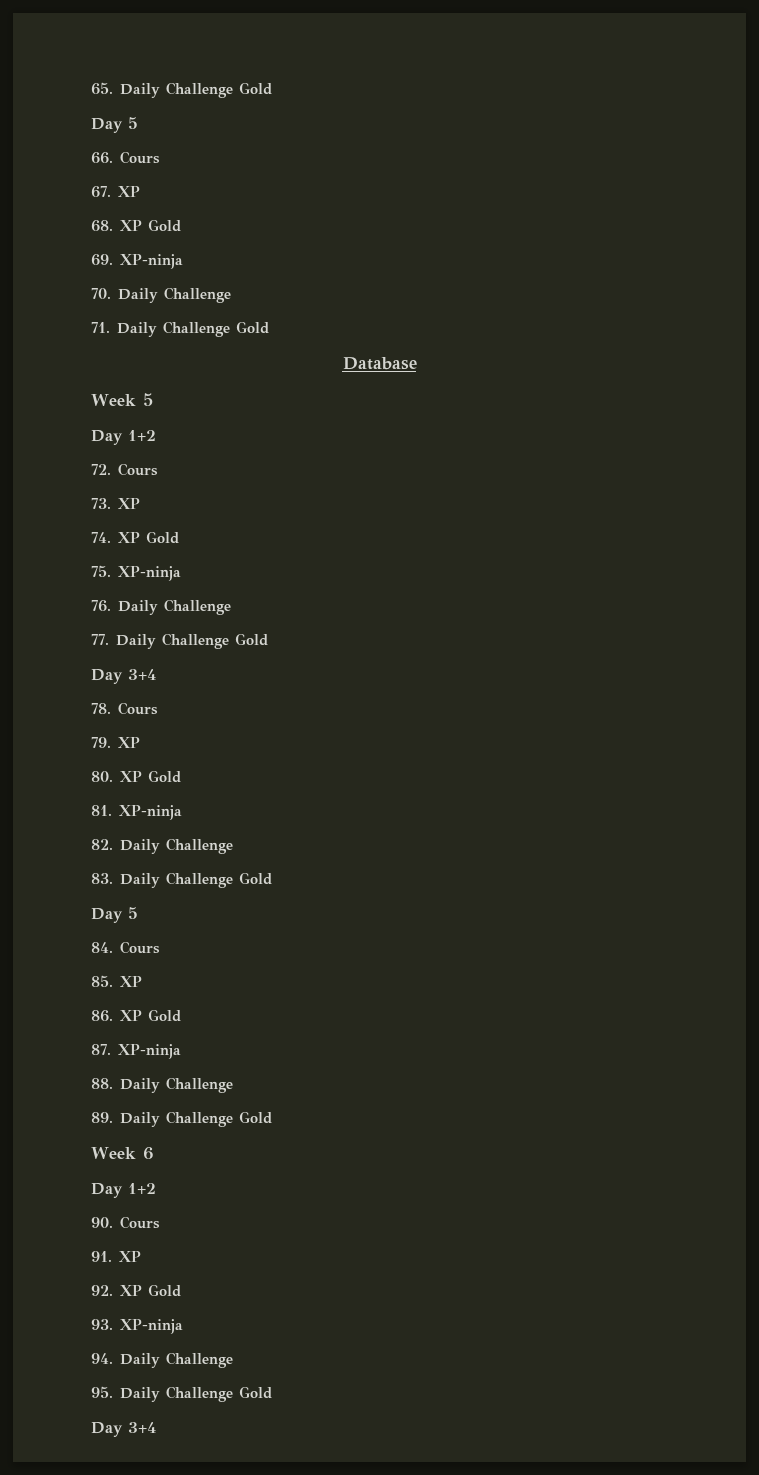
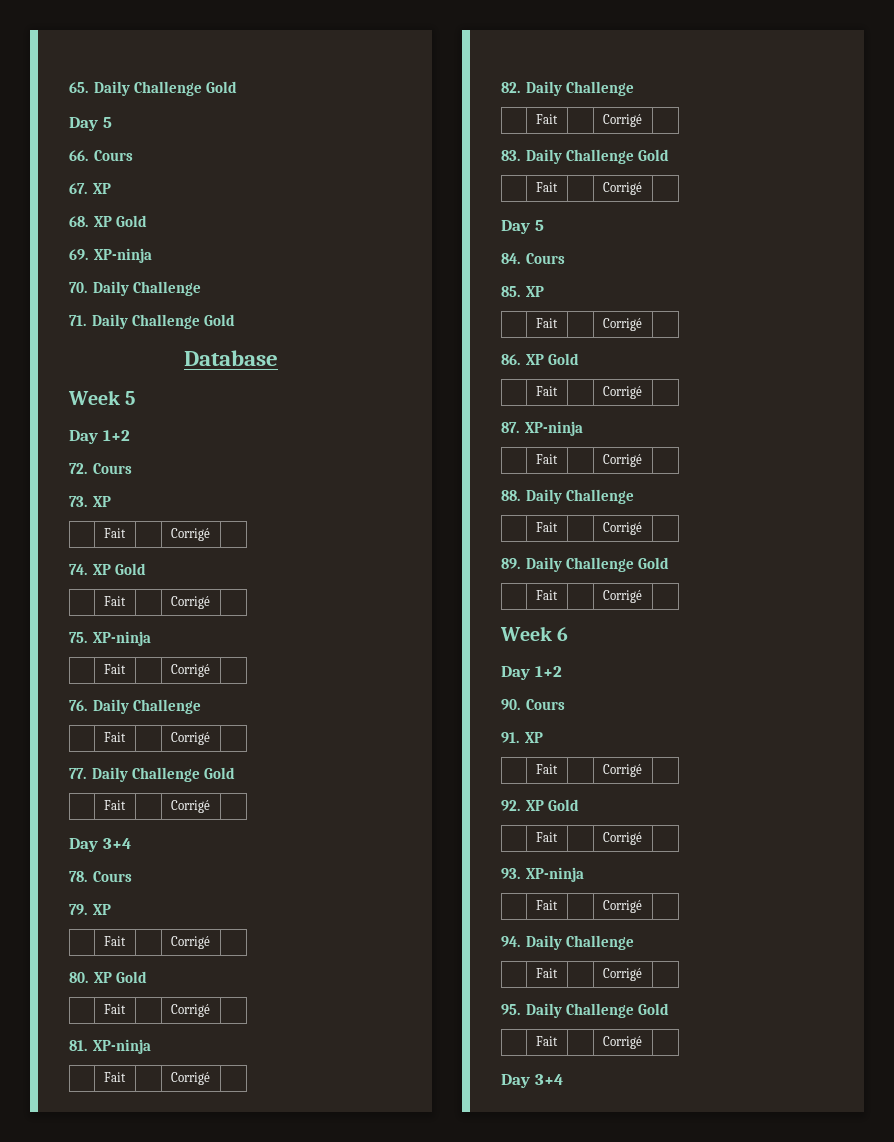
(141, 503) none -> [103,528,126,538] [170,528,210,541] // | Fait | | Corrigé |
(180, 537) none -> [103,596,126,606] [170,596,210,609] // | Fait | | Corrigé |
(182, 573) none -> [103,664,126,674] [170,664,210,677] // | Fait | | Corrigé |
(232, 607) none -> [103,732,126,742] [170,732,210,745] // | Fait | | Corrigé |
(269, 639) none -> [103,800,126,810] [170,800,210,813] // | Fait | | Corrigé |
(141, 742) none -> [103,936,126,946] [170,936,210,949] // | Fait | | Corrigé |
(182, 776) none -> [103,1004,126,1014] [170,1004,210,1017] // | Fait | | Corrigé |
(183, 812) none -> [103,1072,126,1082] [170,1072,210,1085] // | Fait | | Corrigé |
(234, 846) none -> [535,114,558,124] [602,114,642,127] // | Fait | | Corrigé |
(273, 878) none -> [535,182,558,192] [602,182,642,195] // | Fait | | Corrigé |
(143, 981) none -> [535,318,558,328] [602,318,642,331] // | Fait | | Corrigé |
(182, 1015) none -> [535,386,558,396] [602,386,642,399] // | Fait | | Corrigé |
(182, 1051) none -> [535,454,558,464] [602,454,642,467] // | Fait | | Corrigé |
(234, 1085) none -> [535,522,558,532] [602,522,642,535] // | Fait | | Corrigé |
(273, 1117) none -> [535,590,558,600] [602,590,642,603] // | Fait | | Corrigé |
(142, 1256) none -> [535,764,558,774] [602,764,642,777] // | Fait | | Corrigé |
(182, 1290) none -> [535,832,558,842] [602,832,642,845] // | Fait | | Corrigé |
(184, 1326) none -> [535,900,558,910] [602,900,642,913] // | Fait | | Corrigé |
(234, 1360) none -> [535,968,558,978] [602,968,642,981] // | Fait | | Corrigé |
(273, 1392) none -> [535,1036,558,1046] [602,1036,642,1049] // | Fait | | Corrigé |

